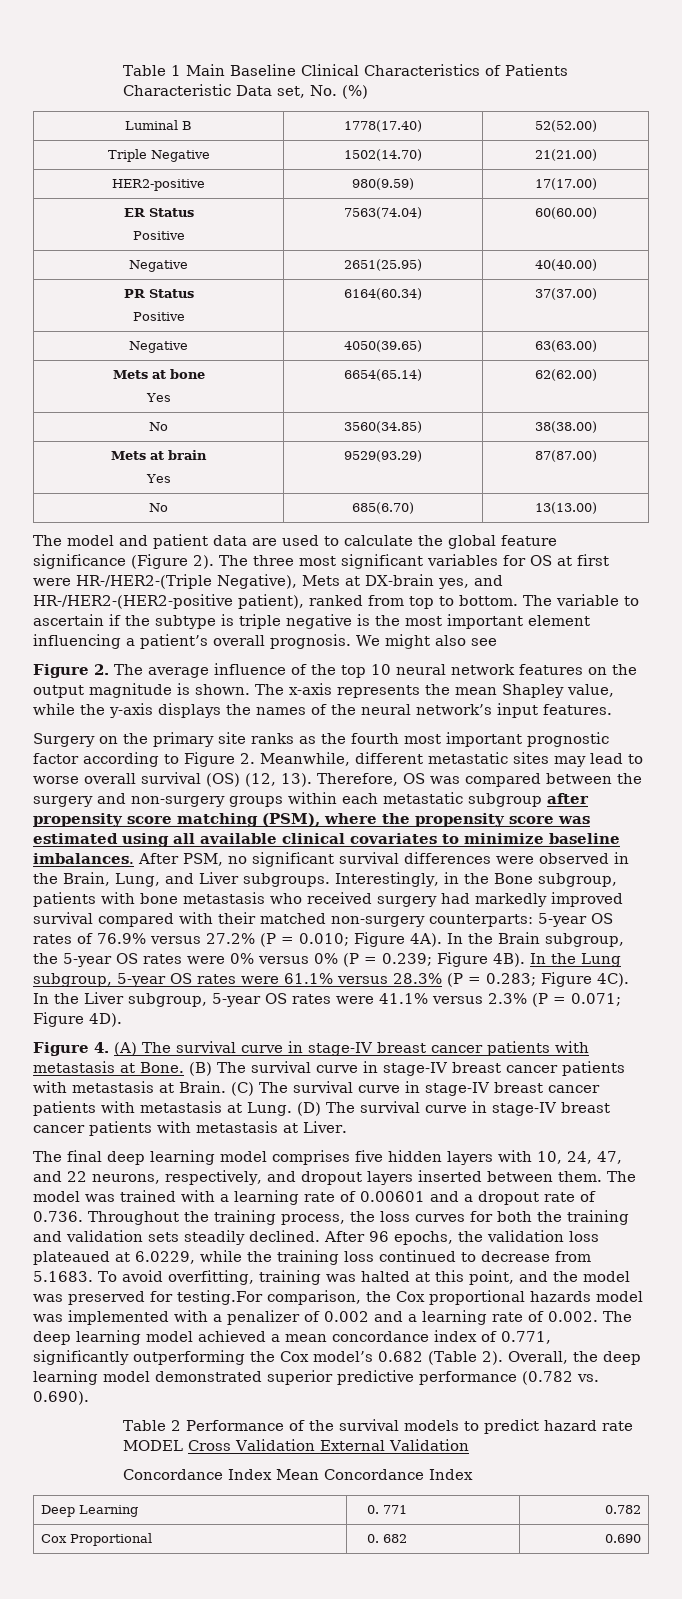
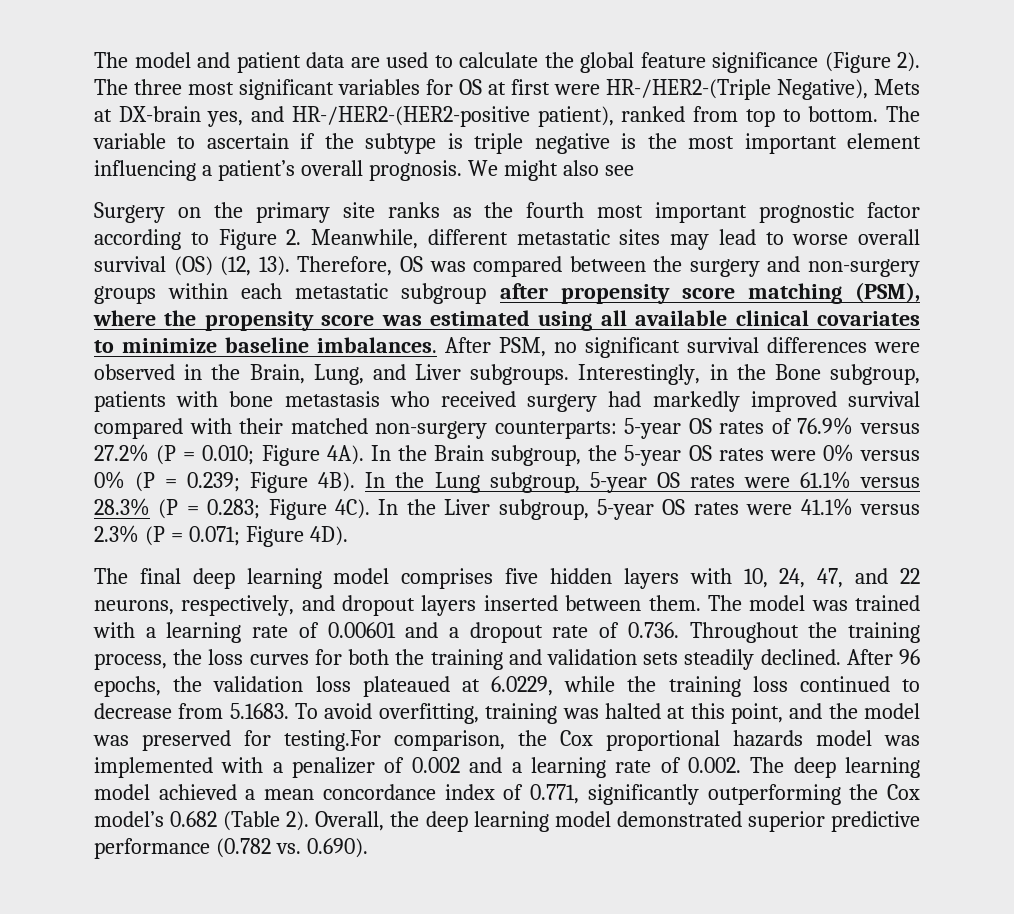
[122,64,568,76] [122,84,368,99] [125,120,192,130] [344,120,422,132] [534,120,597,132] [107,149,210,162] [344,149,422,161] [534,149,597,161] [112,179,205,191] [352,178,414,190] [534,178,597,190] [123,208,194,217] [132,231,185,240] [344,207,422,219] [534,207,597,219] [129,260,188,272] [344,259,422,271] [534,259,597,271] [123,289,194,298] [132,312,185,321] [344,288,422,300] [534,288,597,300] [129,341,188,353] [344,340,422,352] [534,340,597,352] [112,369,205,379] [145,393,171,402] [344,369,422,381] [534,369,597,381] [149,422,168,431] [344,421,422,433] [534,421,597,433] [111,450,207,460] [145,474,171,483] [344,450,422,462] [534,450,597,462] [149,503,168,512] [352,502,414,514] [534,502,597,514] Table 1 Main Baseline Clinical Characteristics of Patients Characteristic Data set, No. (%) // Luminal B | 1778(17.40) | 52(52.00) // Triple Negative | 1502(14.70) | 21(21.00) // HER2-positive | 980(9.59) | 17(17.00) // ER Status // Positive | 7563(74.04) | 60(60.00) // Negative | 2651(25.95) | 40(40.00) // PR Status // Positive | 6164(60.34) | 37(37.00) // Negative | 4050(39.65) | 63(63.00) // Mets at bone // Yes | 6654(65.14) | 62(62.00) // No | 3560(34.85) | 38(38.00) // Mets at brain // Yes | 9529(93.29) | 87(87.00) // No | 685(6.70) | 13(13.00) // -> (94, 60) none
[33,663,637,678] [33,683,614,698] [33,703,612,718] // Figure 2. The average influence of the top 10 neural network features on the output magnitude is shown. The x-axis represents the mean Shapley value, while the y-axis displays the names of the neural network’s input features. -> (634, 170) none
[33,1041,589,1056] [33,1061,625,1076] [33,1081,600,1096] [33,1101,610,1116] [33,1121,347,1136] // Figure 4. (A) The survival curve in stage-IV breast cancer patients with metastasis at Bone. (B) The survival curve in stage-IV breast cancer patients with metastasis at Brain. (C) The survival curve in stage-IV breast cancer patients with metastasis at Lung. (D) The survival curve in stage-IV breast cancer patients with metastasis at Liver. -> (348, 536) none
[122,1419,633,1434] [122,1439,469,1451] [122,1469,473,1480] [40,1505,138,1517] [367,1505,408,1514] [605,1505,642,1514] [40,1533,152,1546] [367,1534,408,1543] [605,1534,642,1543] // Table 2 Performance of the survival models to predict hazard rate MODEL Cross Validation External Validation // Concordance Index Mean Concordance Index // Deep Learning | 0. 771 | 0.782 // Cox Proportional | 0. 682 | 0.690 -> (368, 848) none

